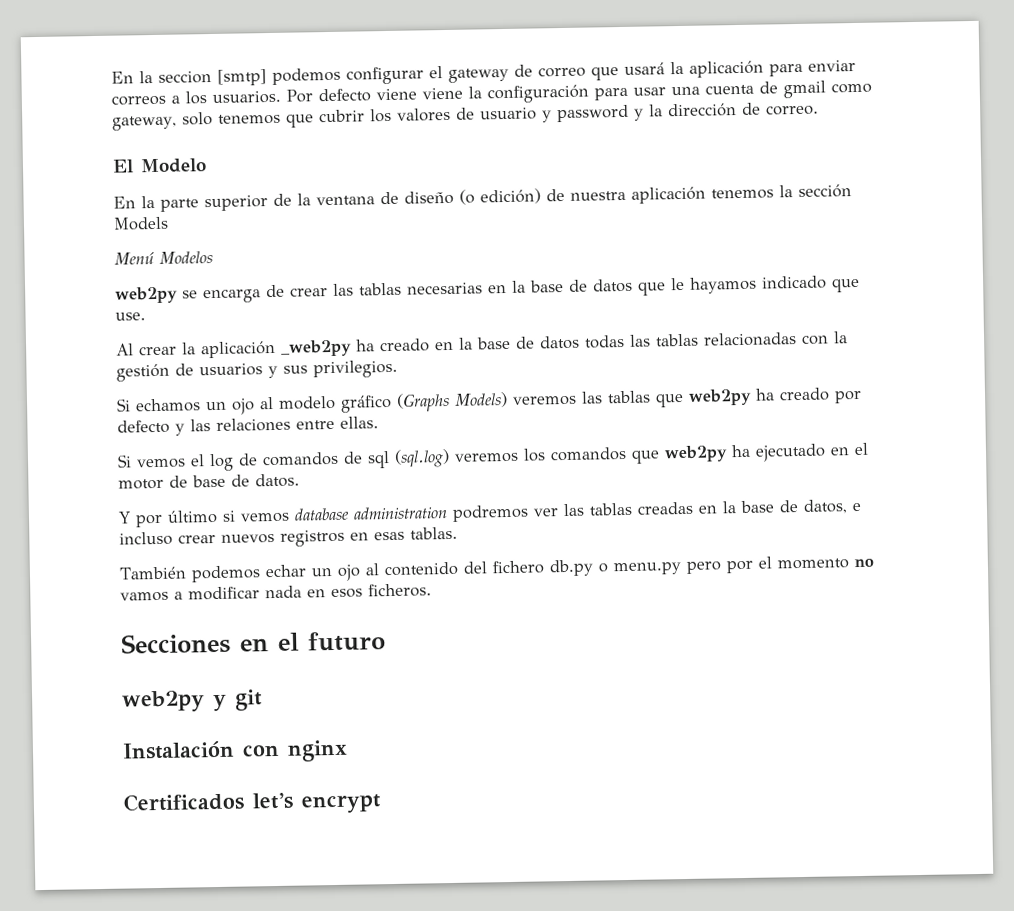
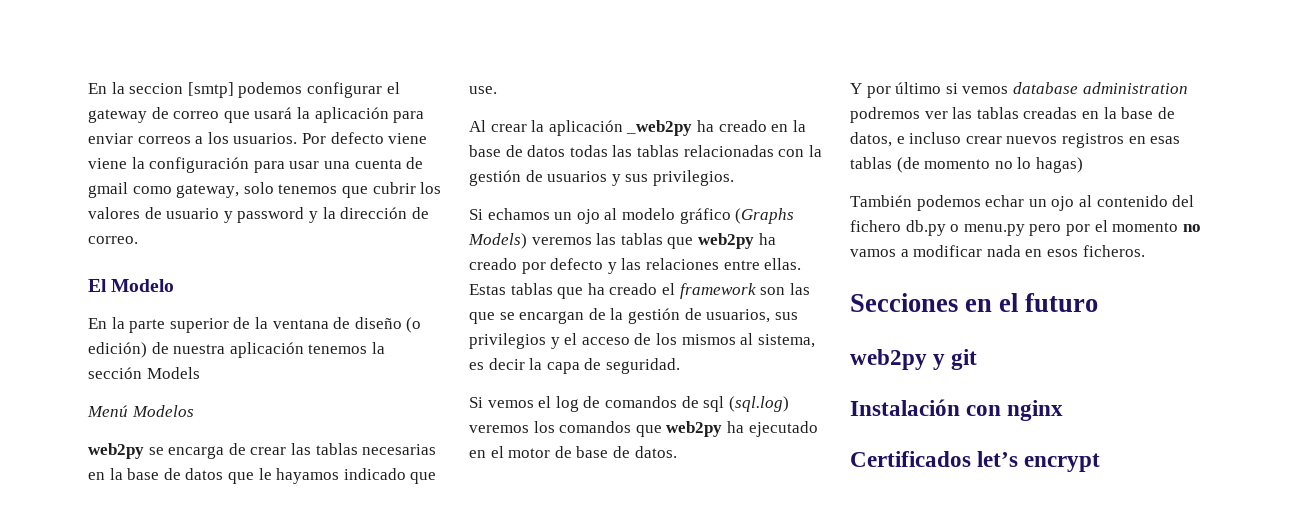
(379, 422) none -> [469,283,810,299] [469,308,798,324] [469,333,815,349] [469,358,680,374] Estas tablas que ha creado el framework son las que se encargan de la gestión de usuarios, sus privilegios y el acceso de los mismos al sistema, es decir la capa de seguridad.
[410,526,458,540] tablas. -> [850,157,1083,173] tablas (de momento no lo hagas)

